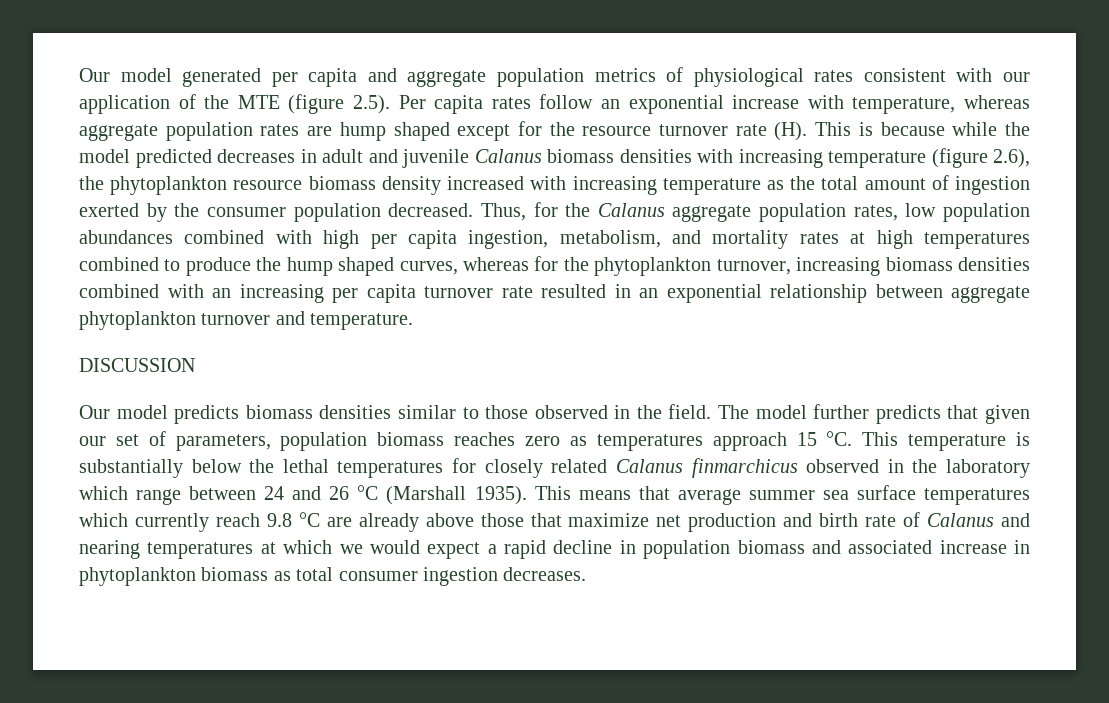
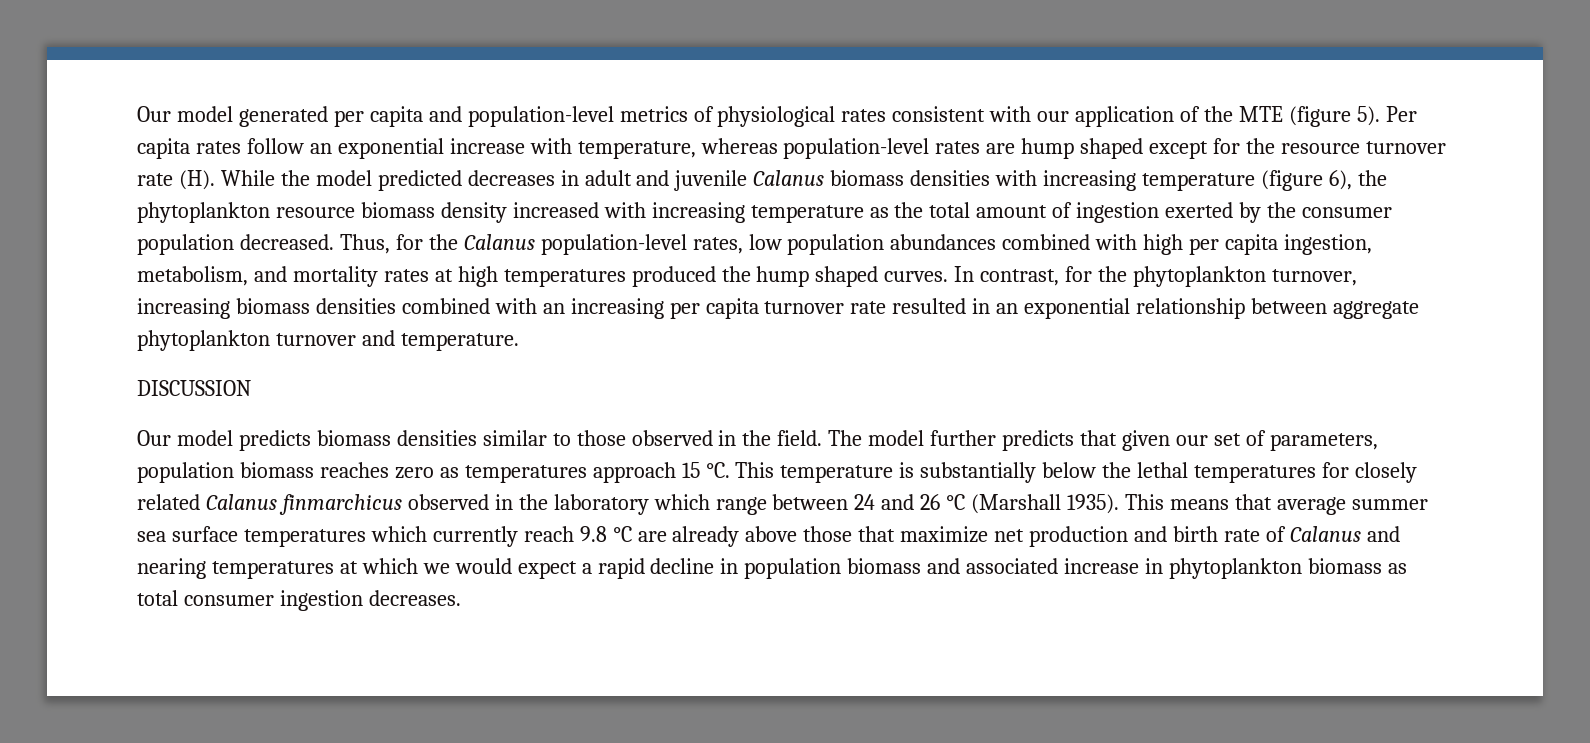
[407,68,584,87] aggregate population -> [467,106,614,127] population-level
[353,95,390,114] 2.5). -> [1356,106,1380,126] 5).
[79,122,253,141] aggregate population -> [783,138,930,159] population-level
[815,122,998,136] This is because while -> [220,170,275,186] While
[993,149,1030,168] 2.6), -> [1328,170,1352,190] 6),
[672,203,847,222] aggregate population -> [540,234,687,255] population-level
[79,257,529,276] combined to produce the hump shaped curves, whereas -> [631,266,1060,287] produced the hump shaped curves. In contrast,

